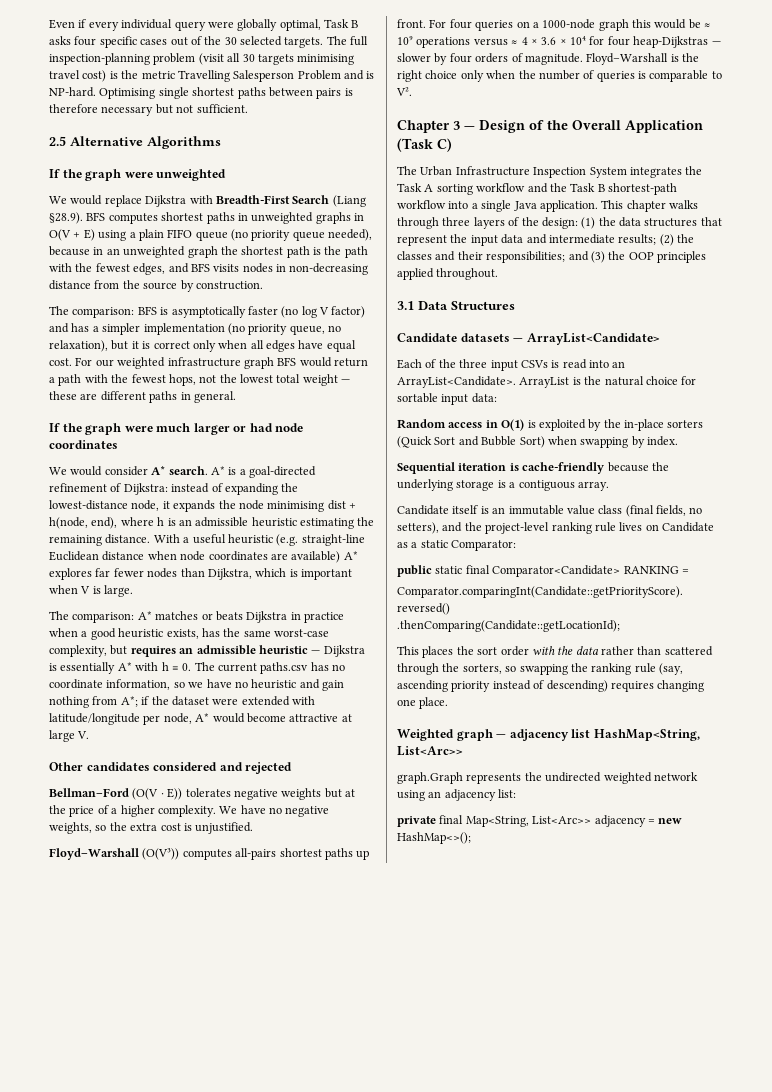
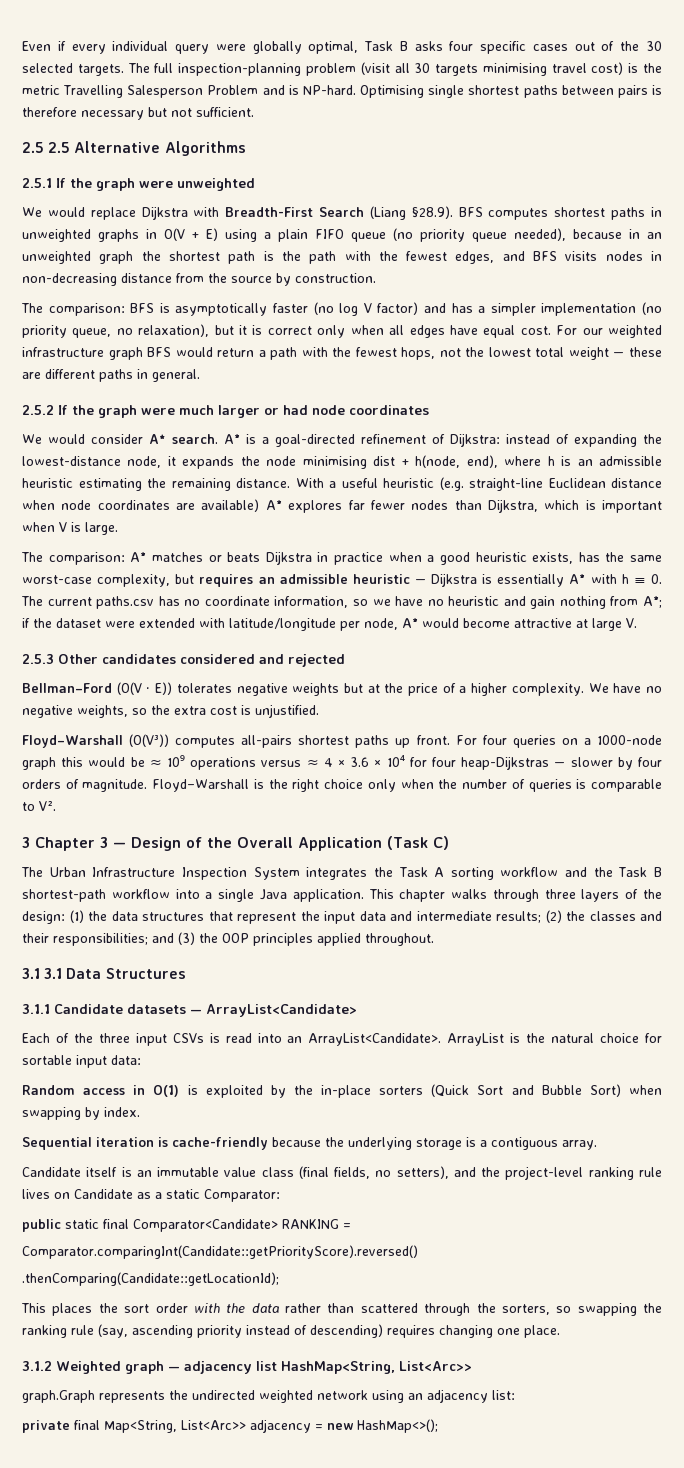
(66, 141) none -> [48,142,71,153] 2.5
(221, 142) none -> [22,178,52,188] 2.5.1
(236, 397) none -> [22,405,54,415] 2.5.2
(90, 735) none -> [22,654,54,664] 2.5.3
(412, 91) none -> [22,837,30,848] 3
(414, 305) none -> [44,968,63,979] 3.1
(515, 305) none -> [22,1004,50,1014] 3.1.1
(449, 703) none -> [22,1361,52,1371] 3.1.2

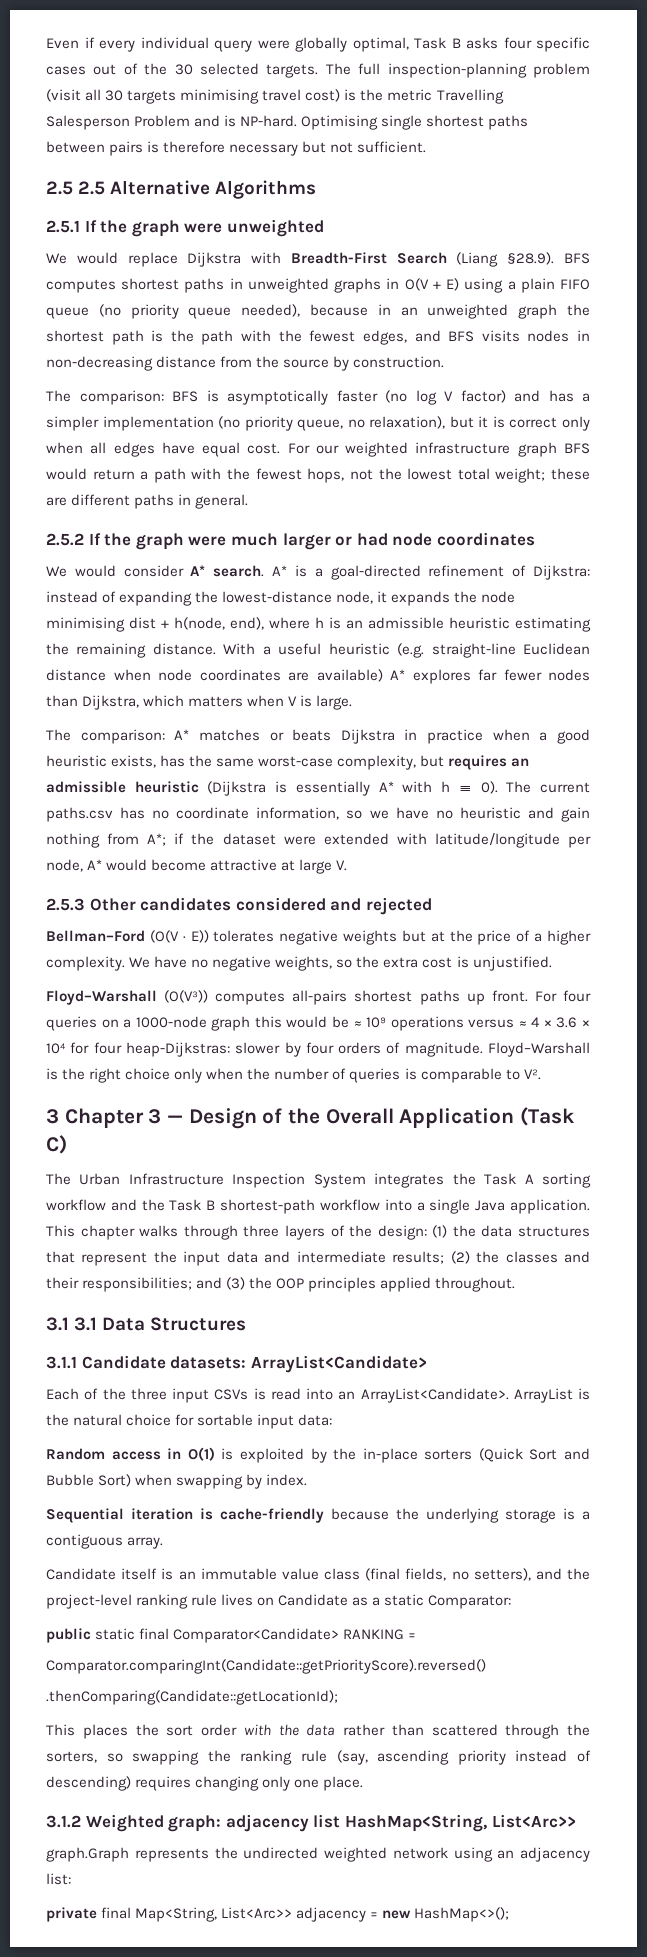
[568,347,625,360] weight — -> [495,468,546,483] weight;
[585,500,662,513] is important -> [188,696,244,707] matters
[414,573,478,587] — Dijkstra -> [207,781,267,796] (Dijkstra
[650,574,662,584] 0. -> [480,781,498,794] 0).
[461,756,566,770] heap-Dijkstras — -> [125,1042,230,1057] heap-Dijkstras:
[127,1004,202,1014] datasets — -> [170,1356,247,1369] datasets:
(493, 1331) none -> [262,1776,291,1791] only
[125,1361,180,1374] graph — -> [168,1815,222,1832] graph:

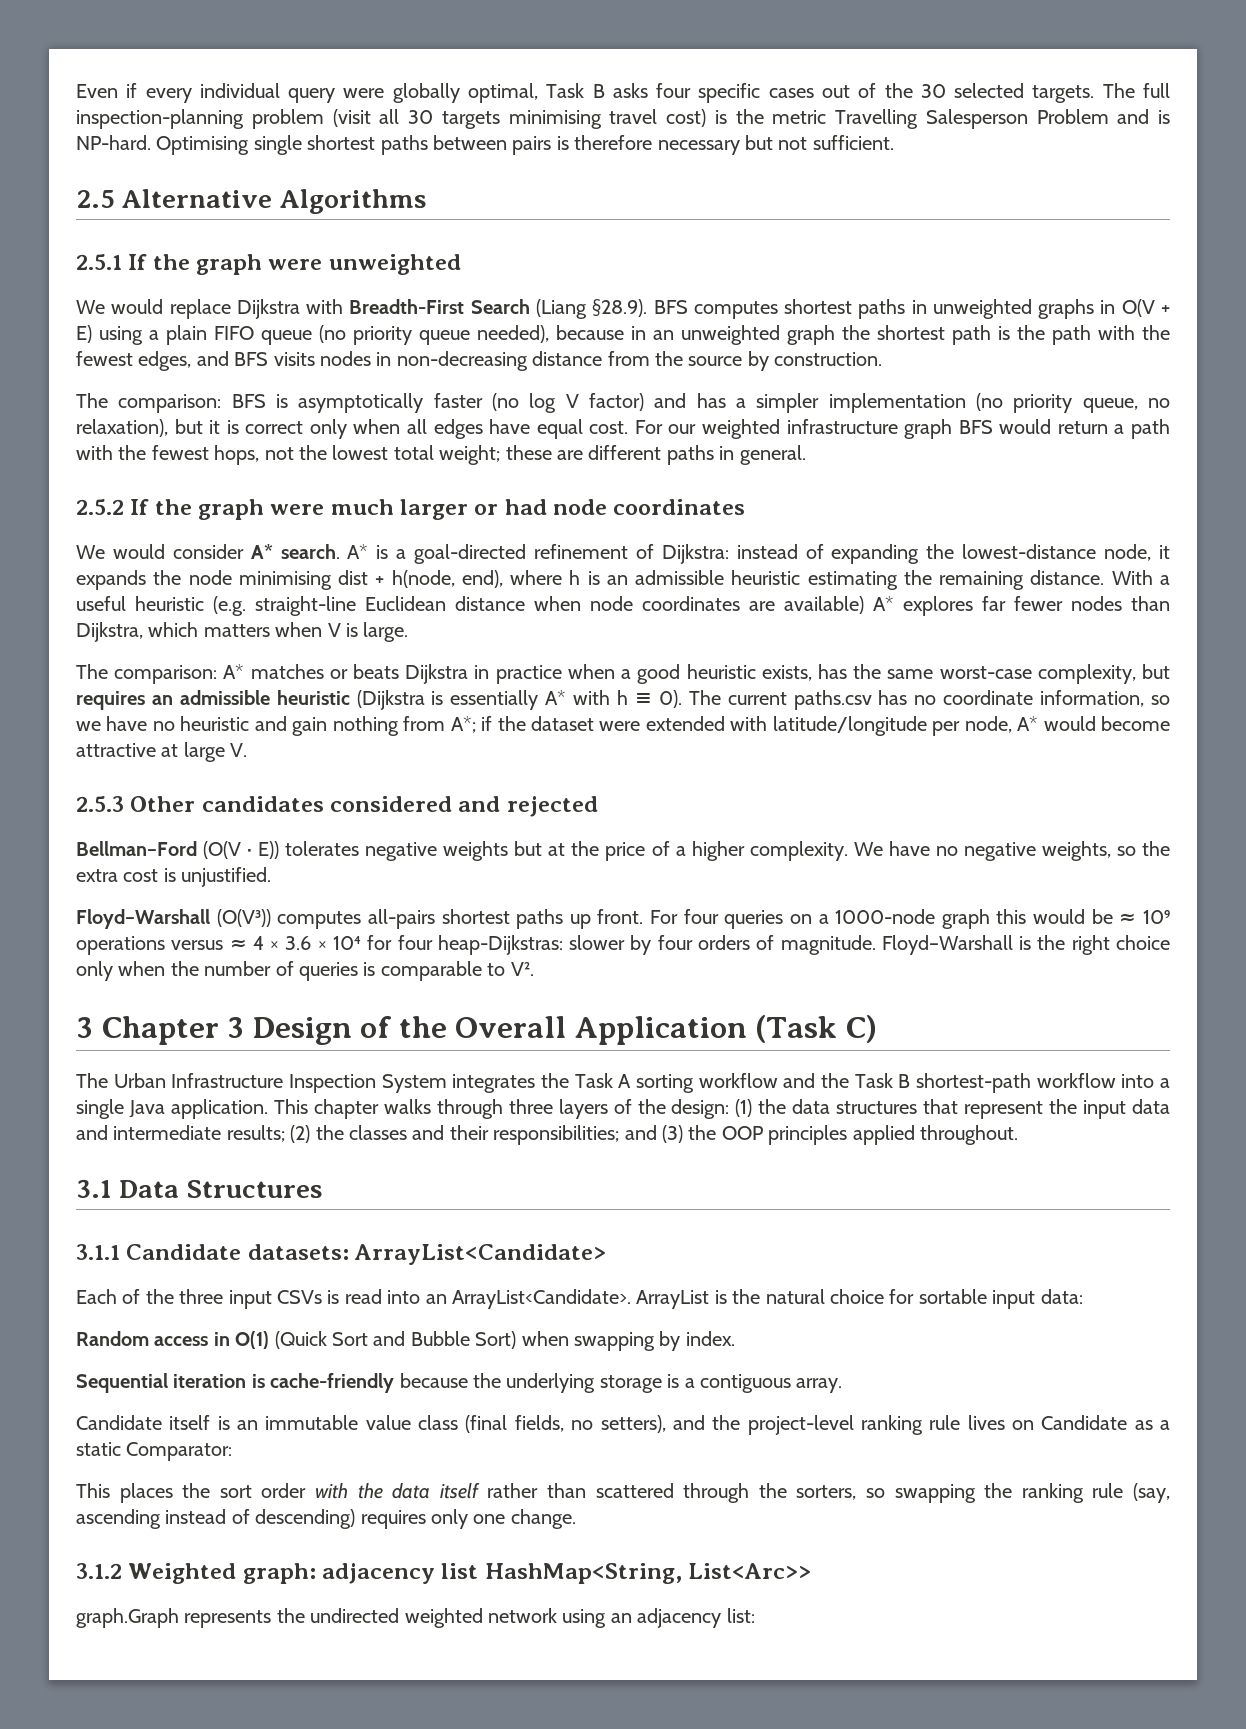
[78,181,106,195] 2.5 -> (115, 199) none
[167,1115,184,1123] — -> (245, 1027) none
[74,1317,98,1331] 3.1 -> (112, 1188) none
[221,1448,473,1463] is exploited by the in-place sorters -> (270, 1340) none
[46,1628,417,1643] [46,1659,486,1674] [46,1690,338,1705] // public static final Comparator<Candidate> RANKING = // Comparator.comparingInt(Candidate::getPriorityScore).reversed() // .thenComparing(Candidate::getLocationId); -> (233, 1451) none
(336, 1730) none -> [439,1483,480,1499] itself
[457,1750,506,1765] priority -> (161, 1519) none
[195,1776,260,1791] changing -> (426, 1519) none
[323,1776,364,1791] place. -> [510,1509,576,1529] change.
[46,1907,510,1922] // private final Map<String, List<Arc>> adjacency = new HashMap<>(); -> (755, 1615) none

